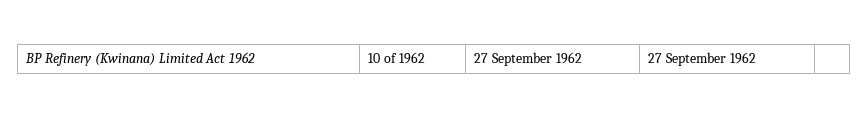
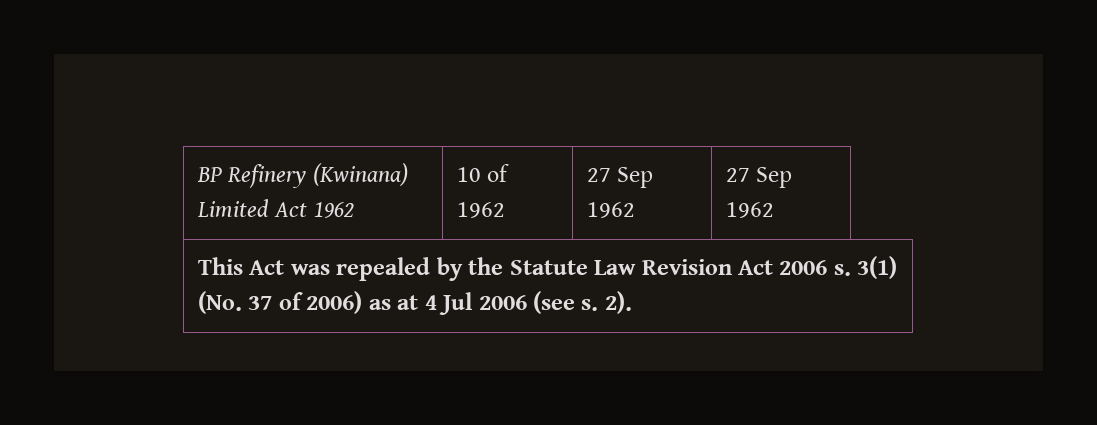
[491,52,582,66] [648,52,756,66] September 1962 | 27 September 1962 | -> [617,167,654,188] [586,202,635,218] [725,167,793,188] [725,202,774,218] [197,256,898,281] [197,291,632,315] Sep 1962 | 27 Sep 1962 // This Act was repealed by the Statute Law Revision Act 2006 s. 3(1) (No. 37 of 2006) as at 4 Jul 2006 (see s. 2).

